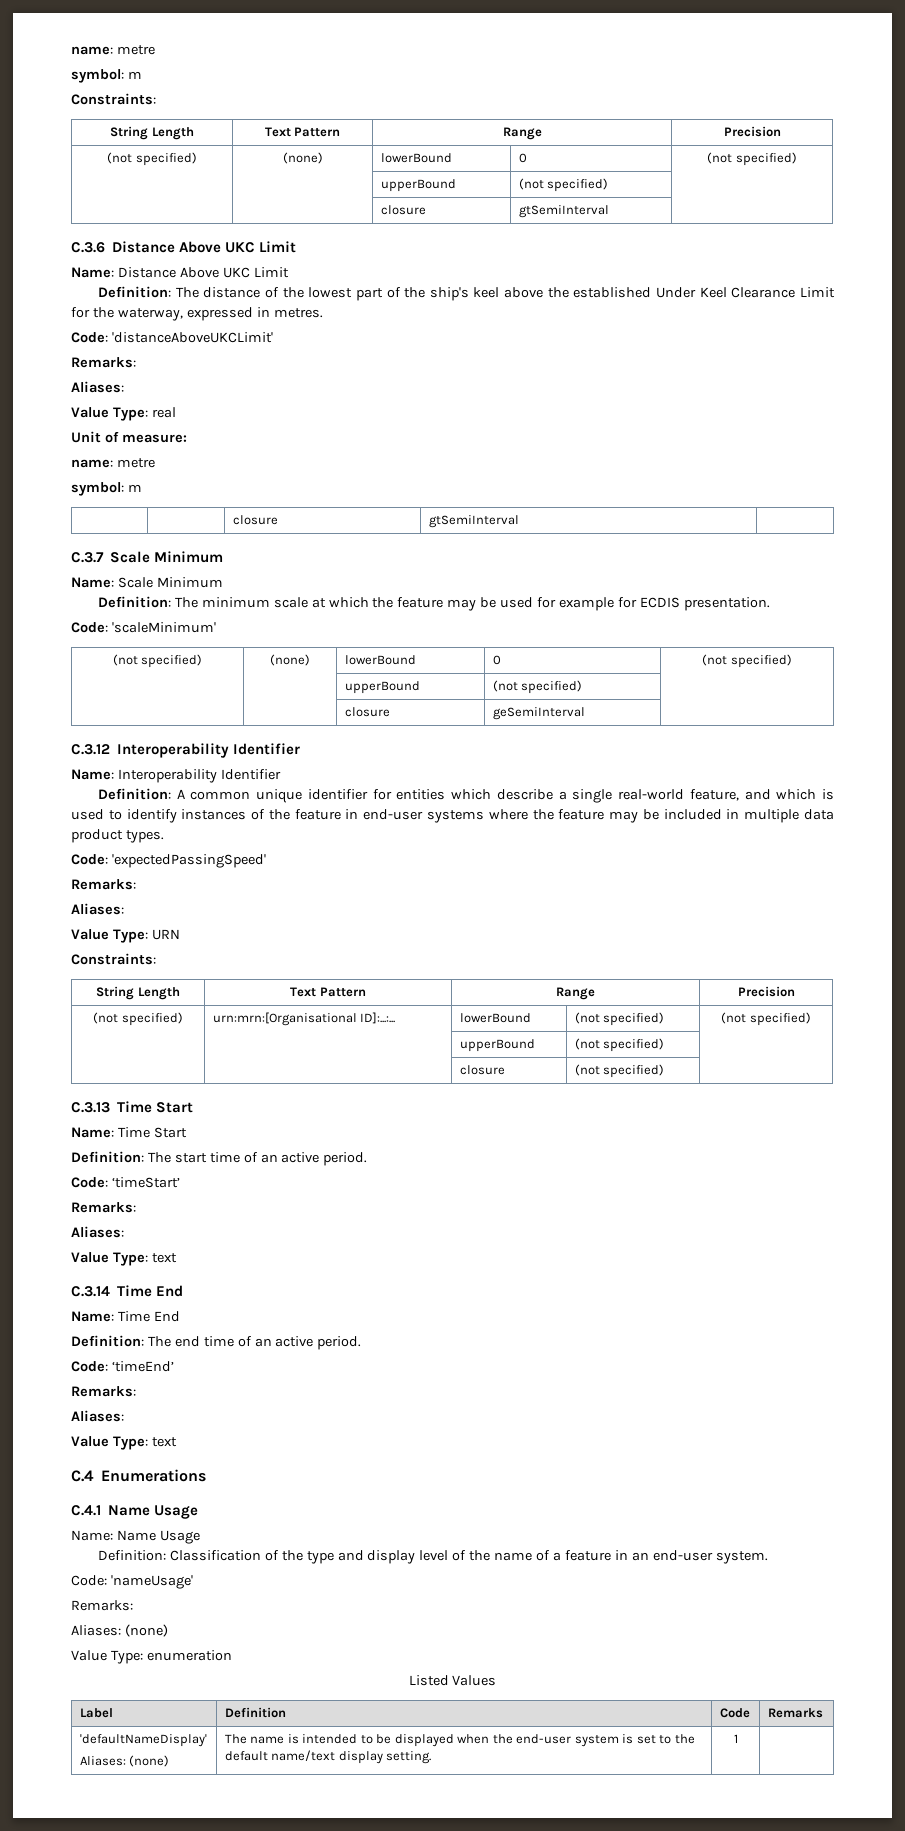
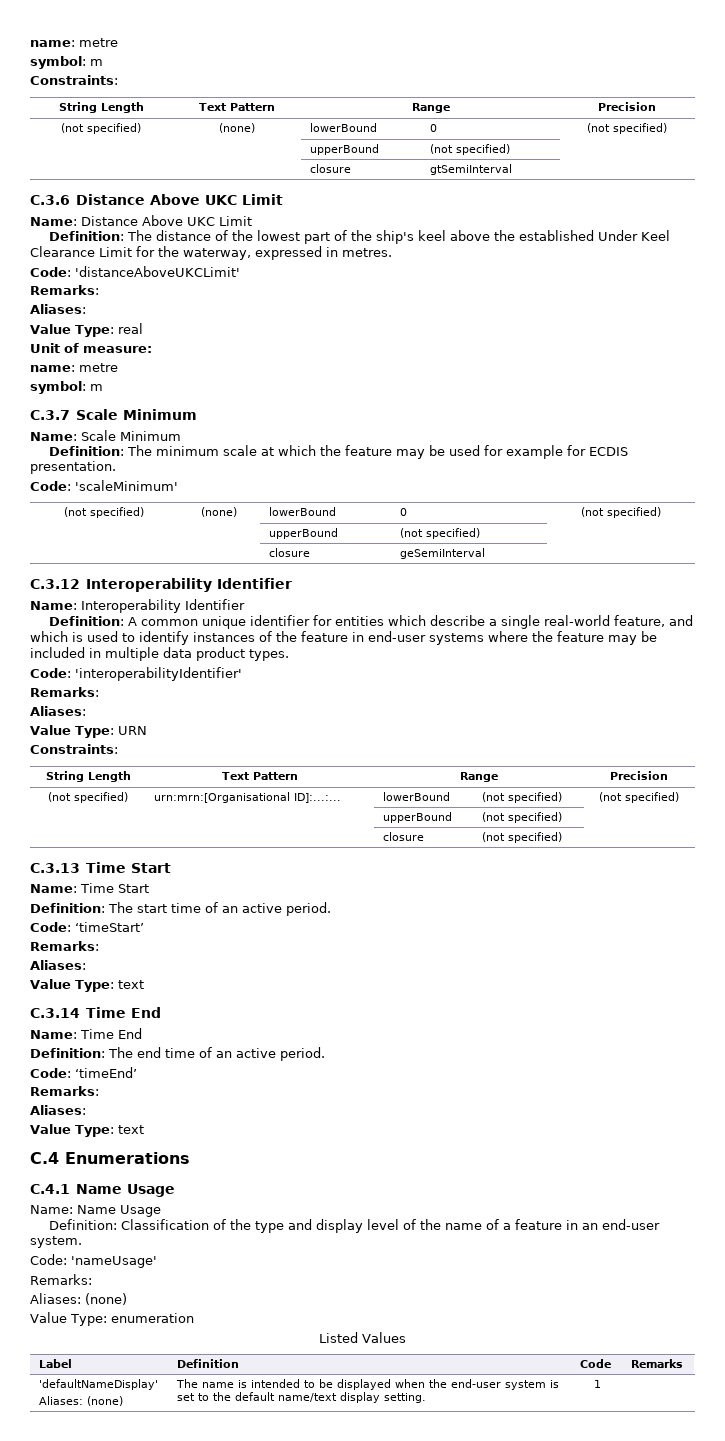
[232,515,278,525] [428,515,519,528] // | | closure | gtSemiInterval | -> (103, 387) none
[111,854,266,868] 'expectedPassingSpeed' -> [75,667,242,681] 'interoperabilityIdentifier'

